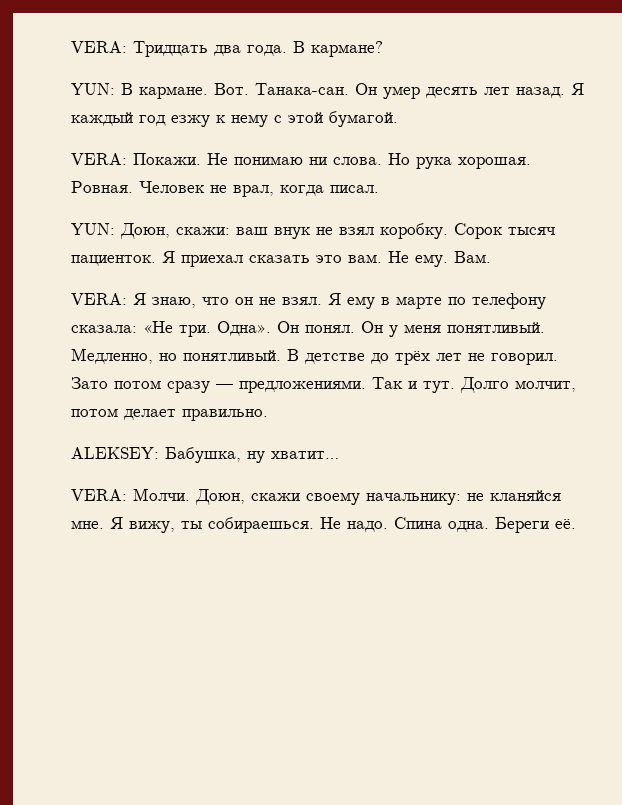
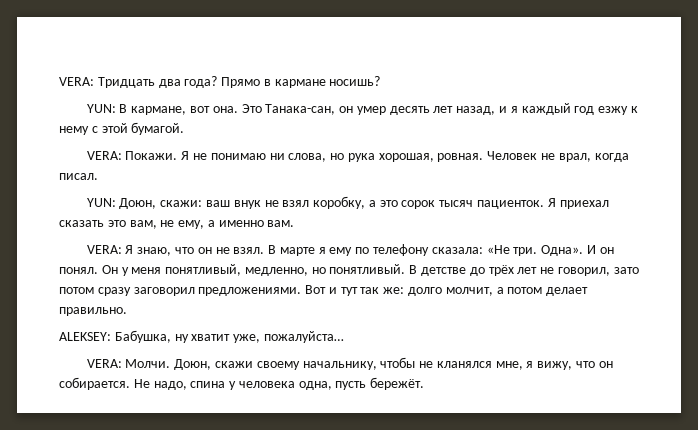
[247,41,383,57] [71,83,584,99] года. В кармане? // YUN: В кармане. Вот. Танака-сан. Он умер десять лет назад. Я -> [184,76,381,88] [86,104,518,115] года? Прямо в кармане носишь? // YUN: В кармане, вот она. Это Танака-сан, он умер десять лет назад, и я
[207,153,531,169] [71,181,133,193] Не понимаю ни слова. Но рука хорошая. Ровная. -> [181,151,484,162] Я не понимаю ни слова, но рука хорошая, ровная.
[380,223,503,239] коробку. Сорок -> [313,196,436,209] коробку, а это сорок
[348,251,491,267] вам. Не ему. Вам. -> [129,220,295,229] вам, не ему, а именно вам.
[328,293,442,309] Я ему в марте -> [268,245,353,256] В марте я ему
[277,321,299,333] Он -> [586,245,614,254] И он
[447,322,545,333] [71,348,153,364] понятливый. Медленно, -> [165,264,308,276] понятливый, медленно,
[491,353,558,365] [71,377,576,393] говорил. Зато потом сразу — предложениями. Так и тут. Долго молчит, -> [557,267,639,276] [59,285,504,296] говорил, зато потом сразу заговорил предложениями. Вот и тут так же: долго молчит, а
[271,451,339,459] хватит… -> [191,331,344,343] хватит уже, пожалуйста…
[366,490,561,505] [71,517,576,533] начальнику: не кланяйся мне. Я вижу, ты собираешься. Не надо. Спина одна. Береги её. -> [302,357,613,370] [59,377,425,390] начальнику, чтобы не кланялся мне, я вижу, что он собирается. Не надо, спина у человека одна, пусть бережёт.

